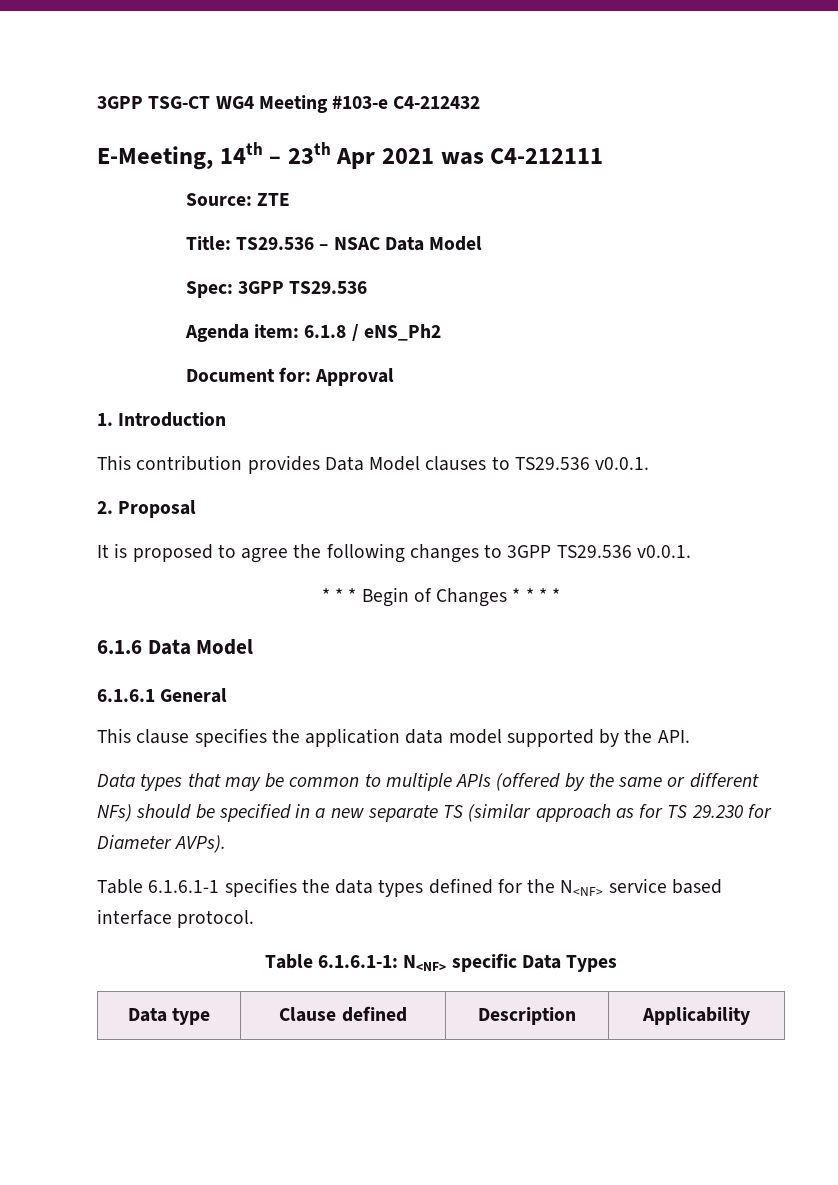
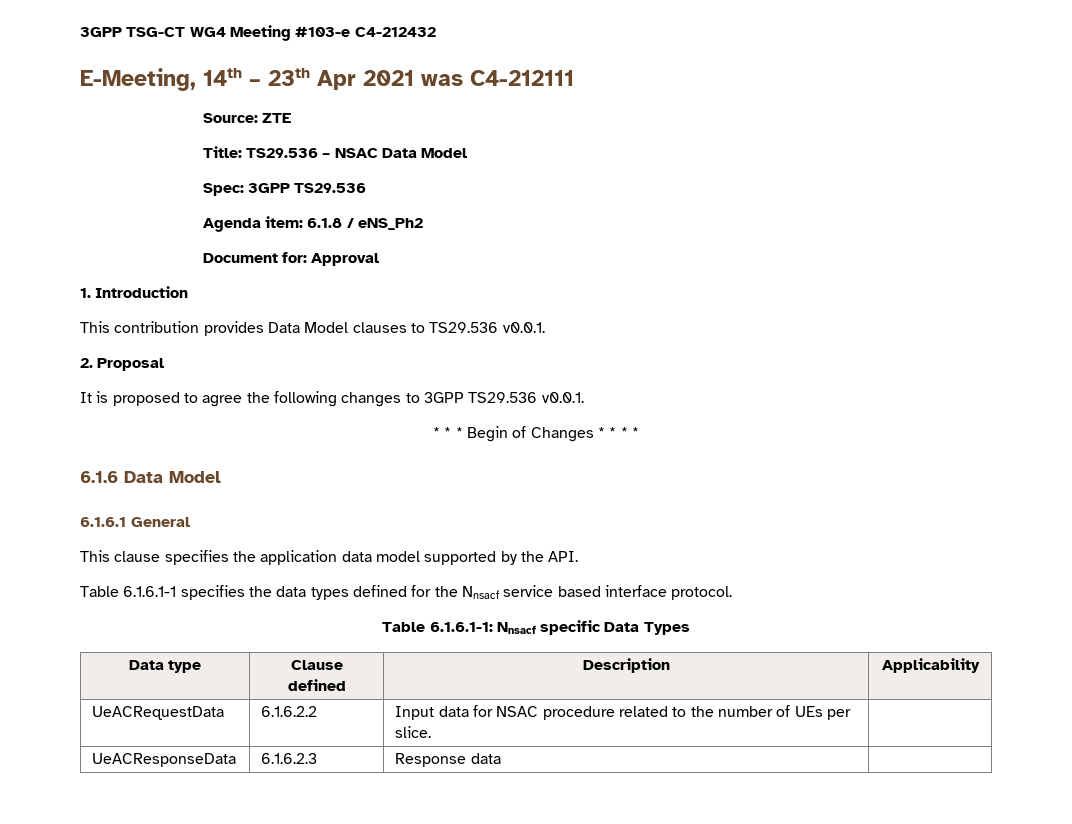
[97,773,759,791] [97,804,772,822] [97,835,227,853] // Data types that may be common to multiple APIs (offered by the same or different NFs) should be specified in a new separate TS (similar approach as for TS 29.230 for Diameter AVPs). -> (579, 556) none
[560,880,604,896] N<NF> -> [461,586,500,599] Nnsacf
[403,955,447,971] N<NF> -> [496,622,536,634] Nnsacf
(750, 1016) none -> [92,706,225,720] [261,706,318,717] [395,705,851,720] [395,726,432,738] [92,753,237,767] [261,753,318,764] [395,753,501,767] // UeACRequestData | 6.1.6.2.2 | Input data for NSAC procedure related to the number of UEs per slice. | // UeACResponseData | 6.1.6.2.3 | Response data |

